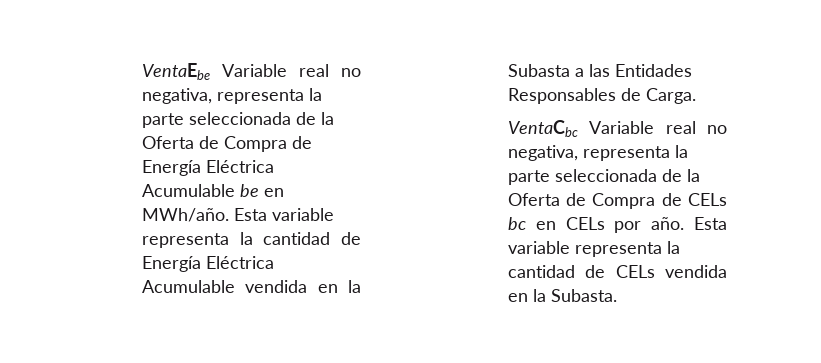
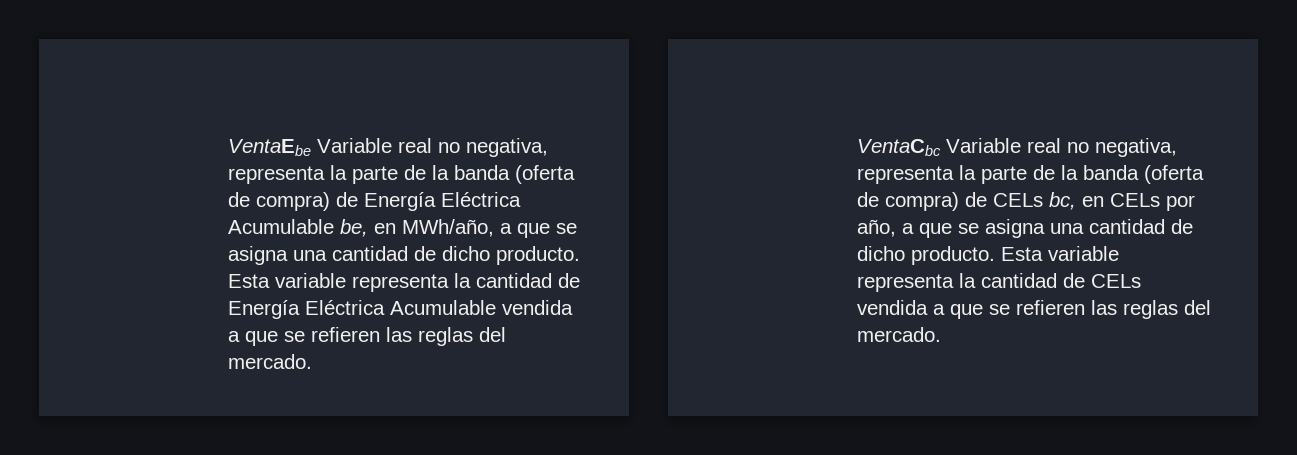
[188,112,334,125] [141,136,312,152] [141,160,274,176] [141,184,284,197] [141,208,229,222] seleccionada de la Oferta de Compra de Energía Eléctrica Acumulable be en MWh/año. -> [404,165,576,184] [228,192,522,211] [228,219,578,238] [228,246,581,265] de la banda (oferta de compra) de Energía Eléctrica Acumulable be, en MWh/año, a que se asigna una cantidad de dicho producto.
[317,280,361,293] [507,64,692,77] [507,88,696,104] en la Subasta a las Entidades Responsables de Carga. -> [228,327,507,346] [228,354,313,369] a que se refieren las reglas del mercado.
[554,169,700,182] [507,193,727,209] [507,217,526,230] seleccionada de la Oferta de Compra de CELs bc -> [1033,165,1205,184] [857,192,1077,211] de la banda (oferta de compra) de CELs bc,
[651,217,685,230] año. -> [857,219,1194,238] [857,246,996,265] año, a que se asigna una cantidad de dicho producto.
[507,289,617,302] en la Subasta. -> [933,300,1212,319] [857,327,942,342] a que se refieren las reglas del mercado.

